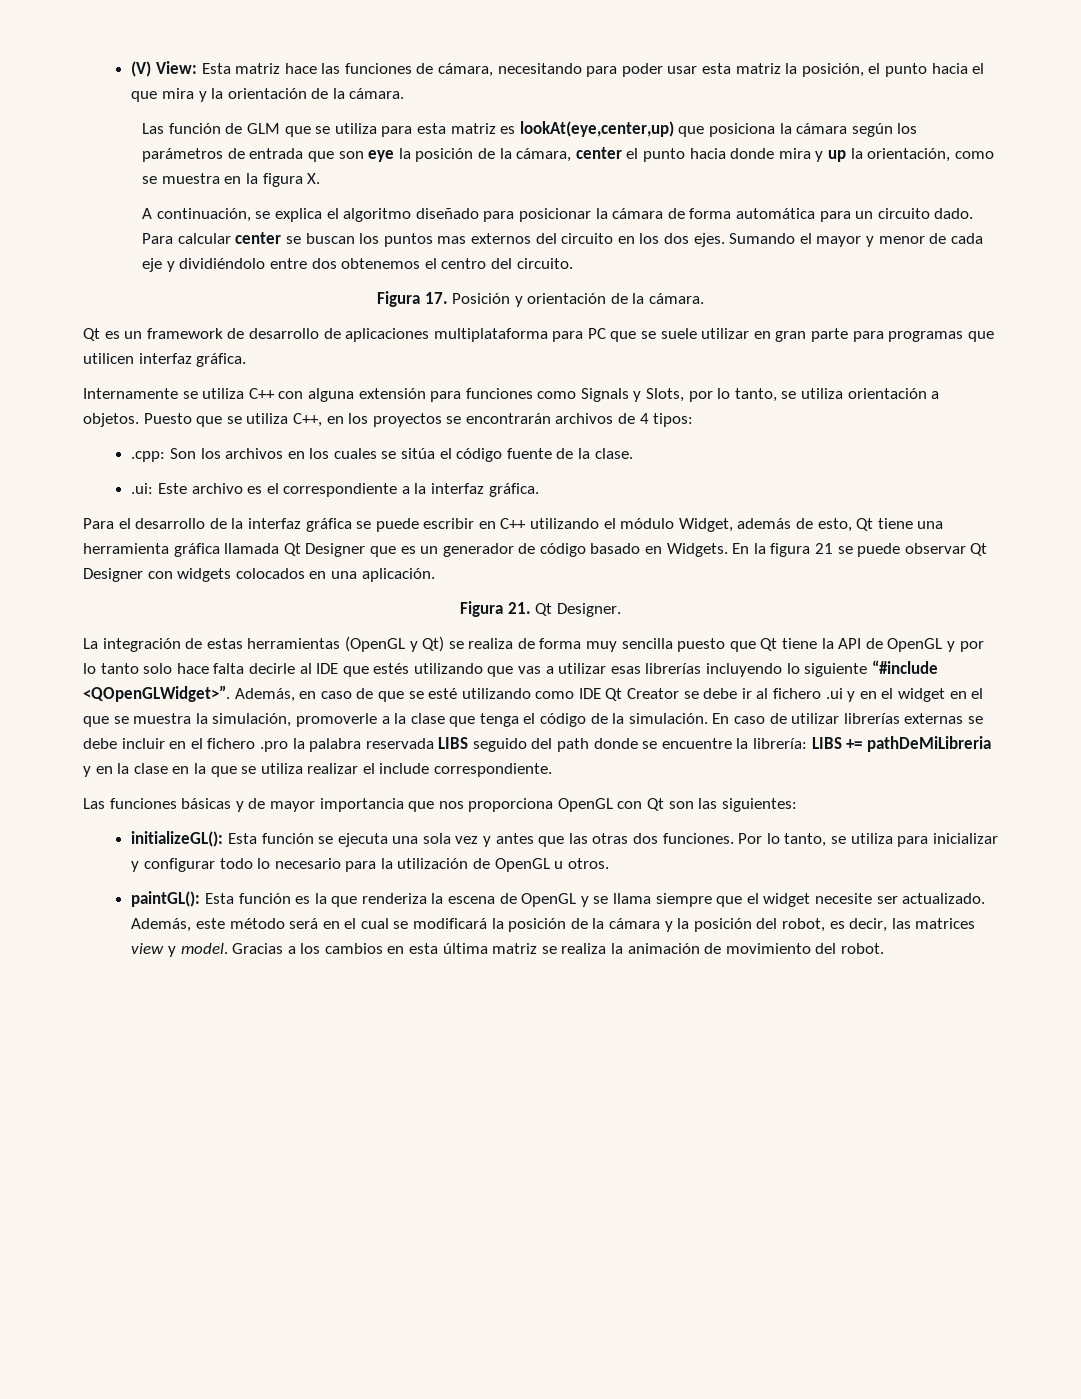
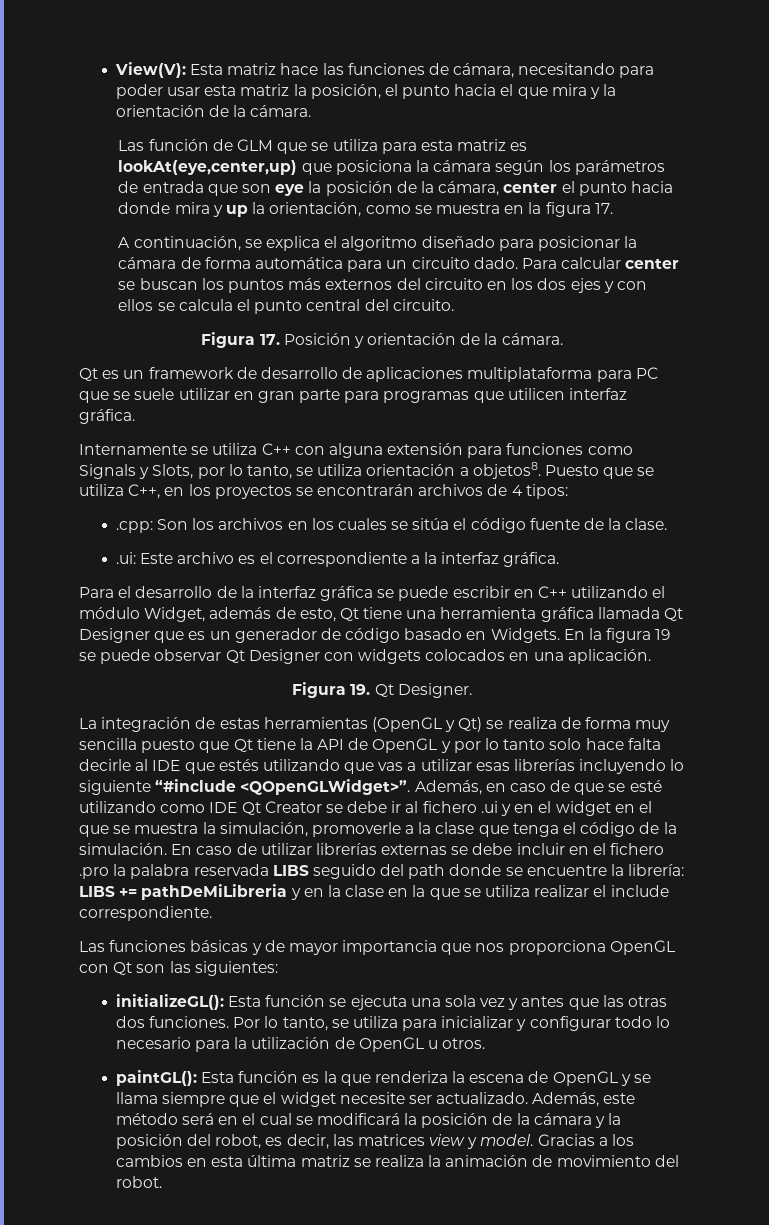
[131,61,197,77] (V) View: -> [114,62,186,78] View(V):
[307,173,321,184] X. -> [594,203,613,214] 17.
[437,236,467,244] mas -> [288,278,322,290] más
[693,233,983,247] [142,258,487,272] ejes. Sumando el mayor y menor de cada eje y dividiéndolo entre dos obtenemos el centro -> [570,278,647,293] [118,299,361,314] ejes y con ellos se calcula el punto central
[83,413,139,427] objetos. -> [472,462,541,479] objetos8.
[815,543,834,554] 21 -> [655,629,671,640] 19
[507,602,531,614] 21. -> [350,684,371,695] 19.

